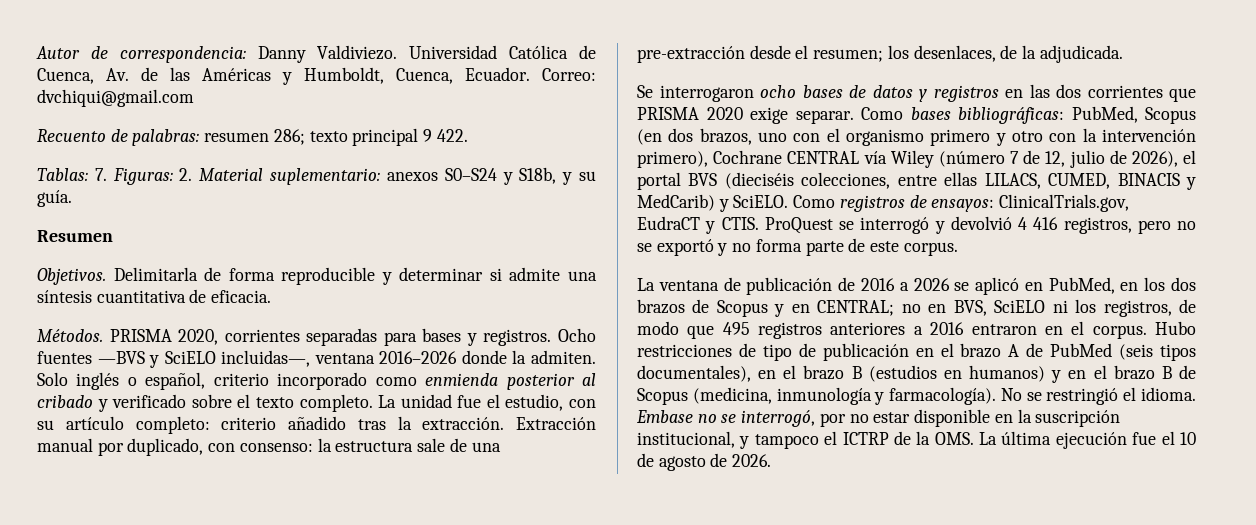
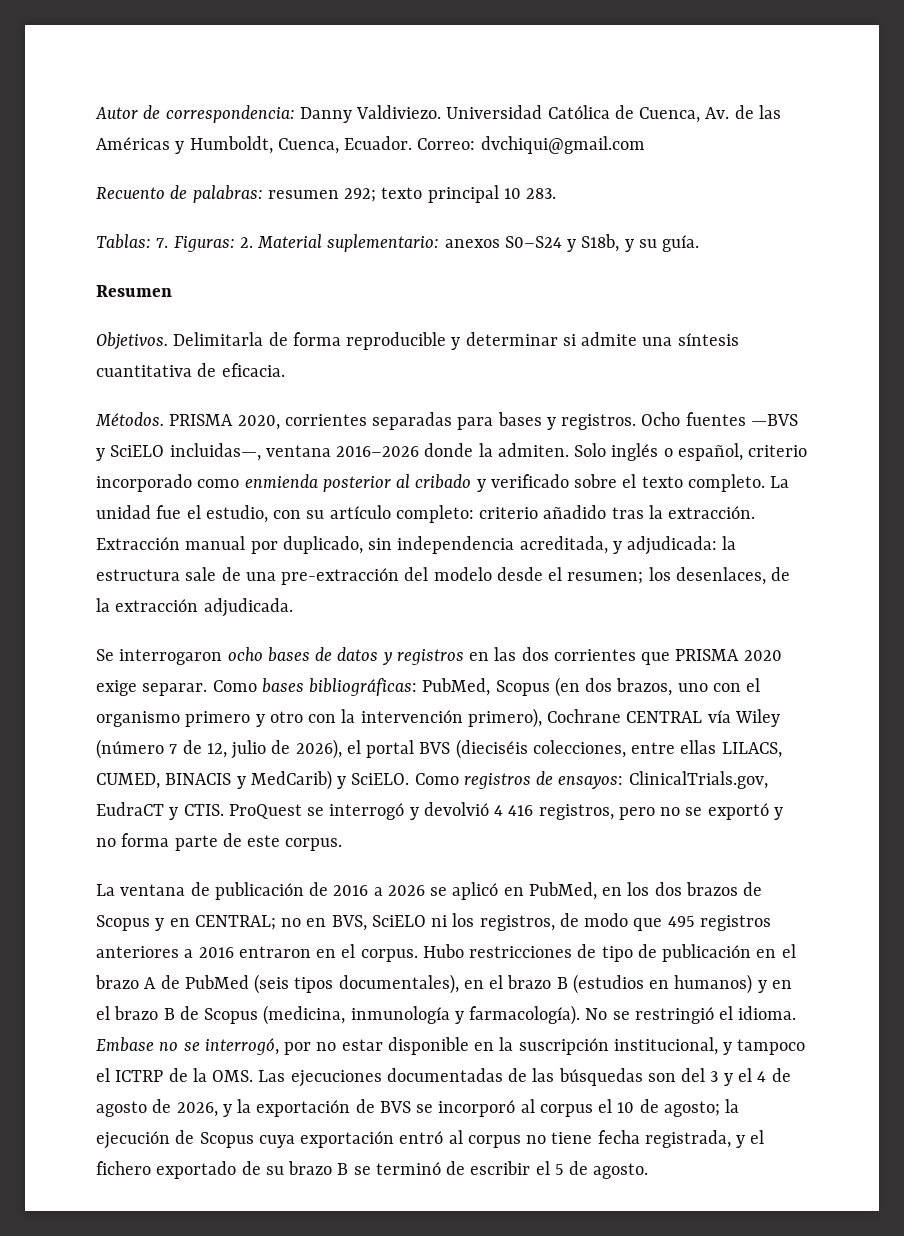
[273,129,305,145] 286; -> [344,188,377,202] 292;
[423,129,468,142] 9 422. -> [503,188,557,199] 10 283.
[208,443,313,452] con consenso: -> [368,536,718,555] sin independencia acreditada, y adjudicada:
(745, 54) none -> [404,567,492,581] del modelo
(1037, 52) none -> [115,599,199,612] extracción
[979,431,1197,449] [637,453,772,471] La última ejecución fue el 10 de agosto de 2026. -> [258,1068,791,1087] [96,1099,740,1117] [96,1130,765,1149] [96,1161,649,1179] Las ejecuciones documentadas de las búsquedas son del 3 y el 4 de agosto de 2026, y la exportación de BVS se incorporó al corpus el 10 de agosto; la ejecución de Scopus cuya exportación entró al corpus no tiene fecha registrada, y el fichero exportado de su brazo B se terminó de escribir el 5 de agosto.

